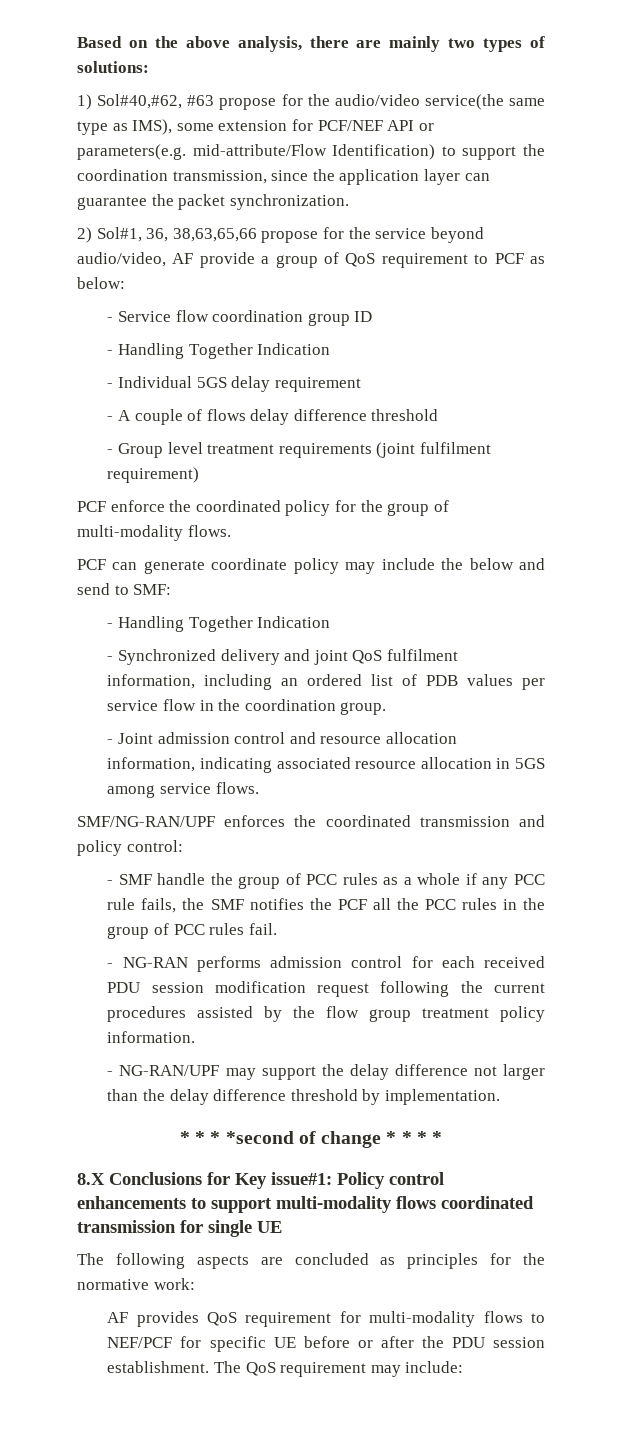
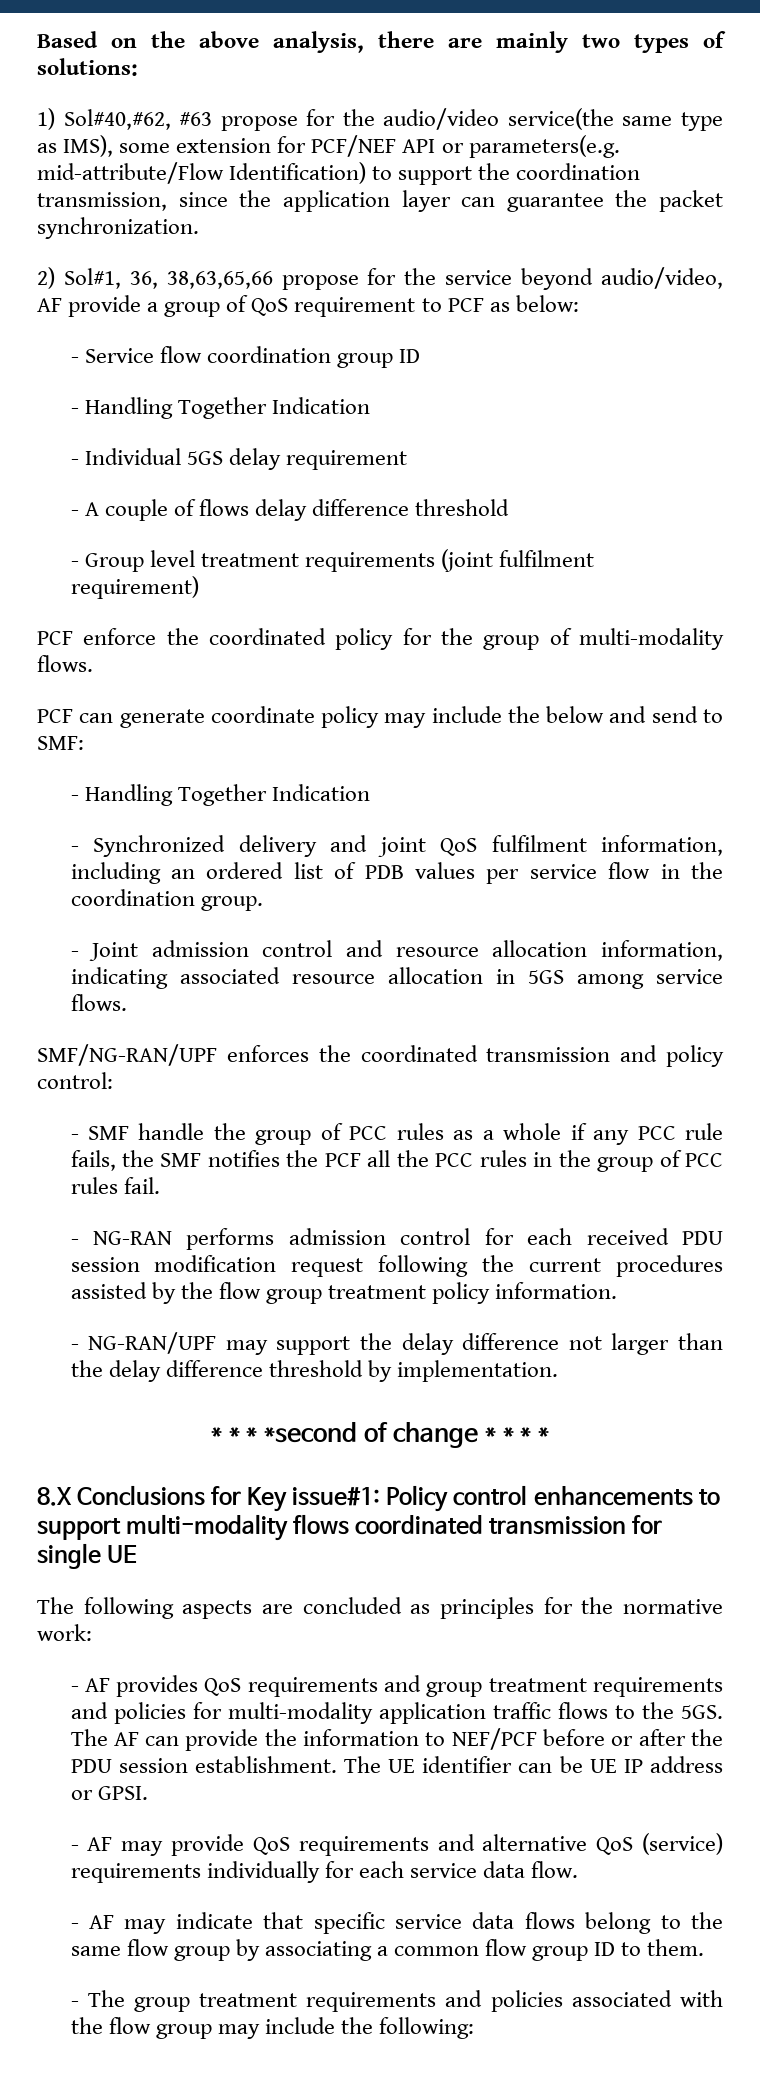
(195, 1284) none -> [70,1686,79,1692] -
[245,1311,545,1327] [107,1336,296,1352] requirement for multi-modality flows to NEF/PCF for specific UE -> [247,1675,723,1697] [70,1702,723,1724] [70,1728,537,1751] requirements and group treatment requirements and policies for multi-modality application traffic flows to the 5GS. The AF can provide the information to NEF/PCF
[245,1361,464,1377] QoS requirement may include: -> [388,1756,723,1773] [70,1786,148,1800] [70,1833,724,1856] [70,1861,578,1883] [70,1912,723,1934] [70,1939,705,1961] [70,1990,723,2012] [70,2017,474,2039] UE identifier can be UE IP address or GPSI. // - AF may provide QoS requirements and alternative QoS (service) requirements individually for each service data flow. // - AF may indicate that specific service data flows belong to the same flow group by associating a common flow group ID to them. // - The group treatment requirements and policies associated with the flow group may include the following:

